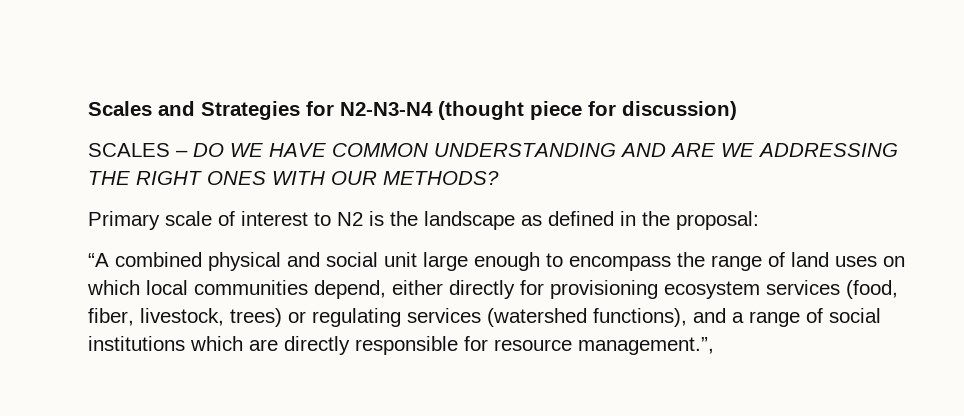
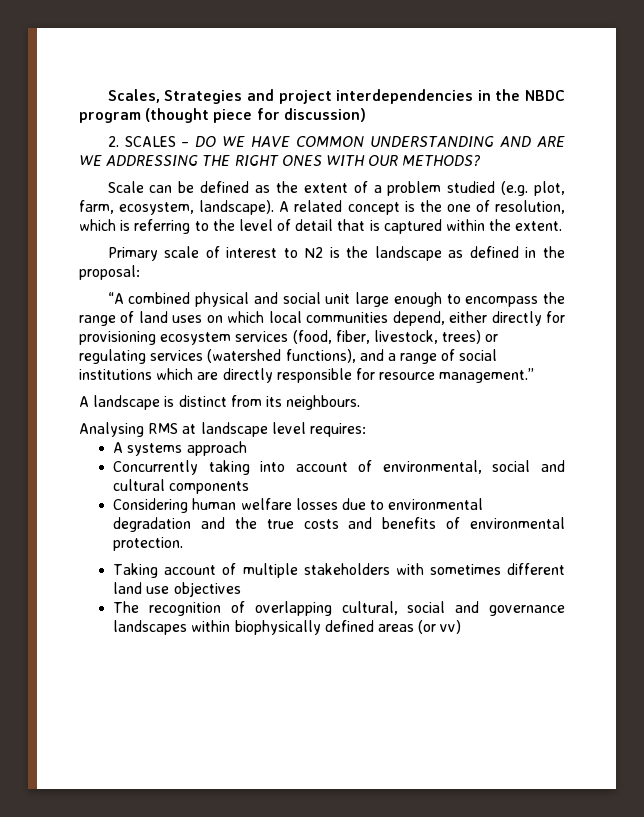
[88,101,433,120] Scales and Strategies for N2-N3-N4 -> [107,89,565,104] [79,112,141,123] Scales, Strategies and project interdependencies in the NBDC program
(737, 110) none -> [107,136,119,147] 2.
(499, 178) none -> [107,181,565,196] [79,200,566,215] [79,219,563,234] // Scale can be defined as the extent of a problem studied (e.g. plot, farm, ecosystem, landscape). A related concept is the one of resolution, which is referring to the level of detail that is captured within the extent.
[578,337,714,355] management.”, -> [439,368,535,383] [79,395,361,410] [79,422,366,437] [113,441,247,456] [113,460,565,475] [113,479,250,494] [113,498,484,513] [113,517,565,532] [113,537,184,551] [113,563,565,578] [113,582,241,597] [113,601,565,616] [113,620,462,635] management.” // A landscape is distinct from its neighbours. // Analysing RMS at landscape level requires: // A systems approach // Concurrently taking into account of environmental, social and cultural components // Considering human welfare losses due to environmental degradation and the true costs and benefits of environmental protection. // Taking account of multiple stakeholders with sometimes different land use objectives // The recognition of overlapping cultural, social and governance landscapes within biophysically defined areas (or vv)

